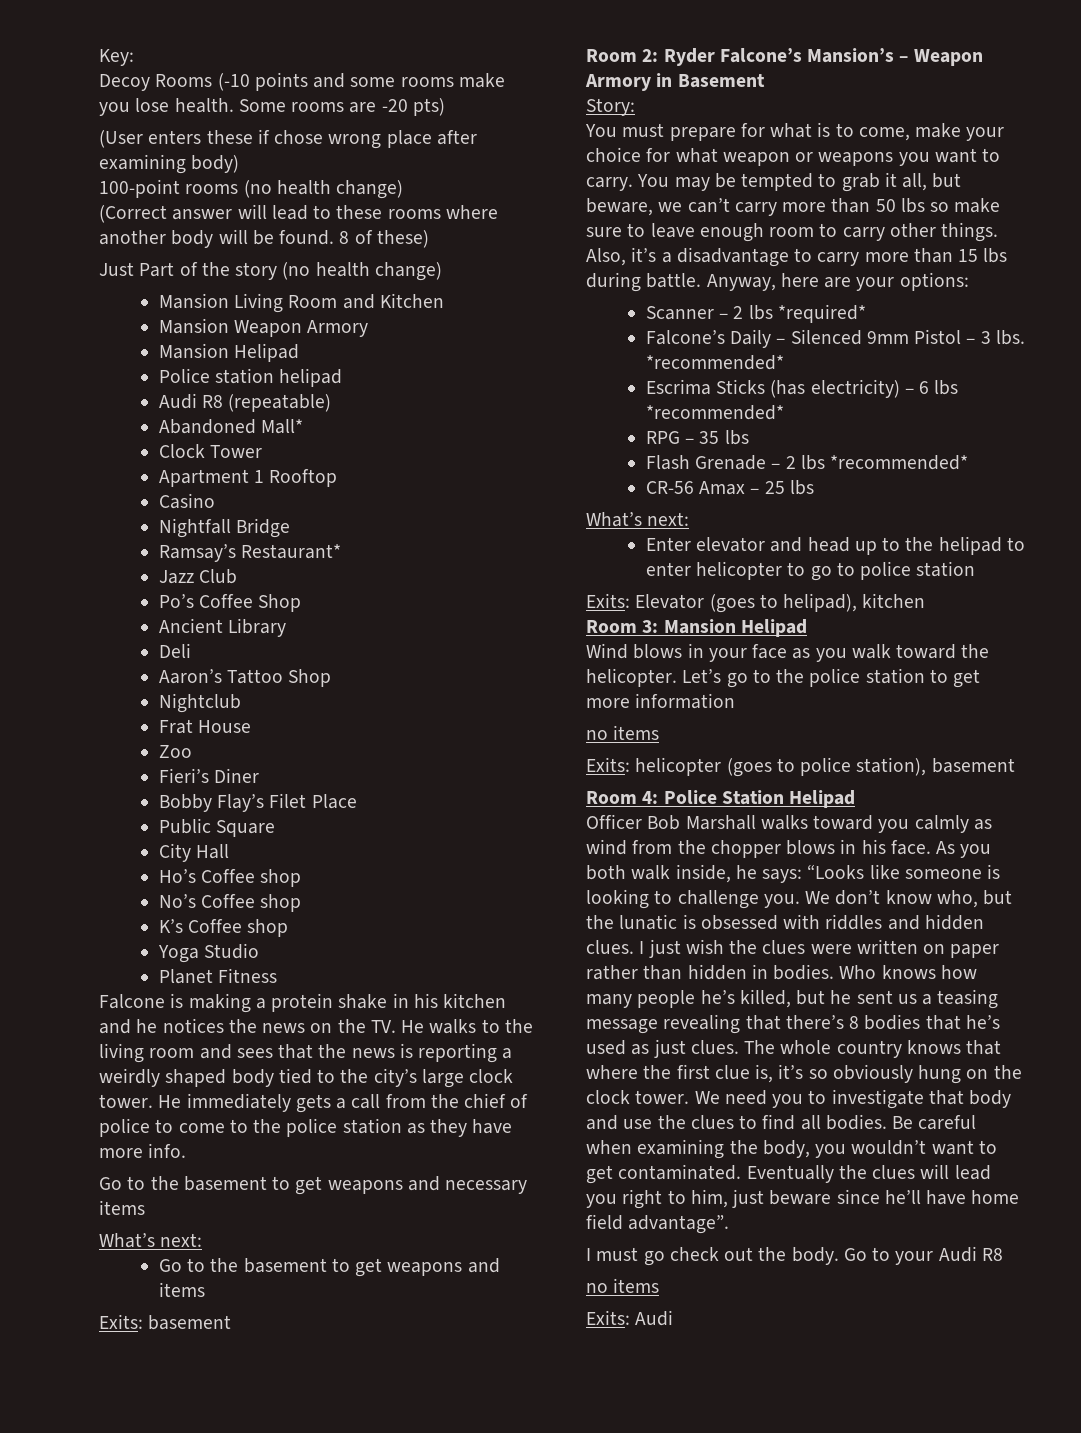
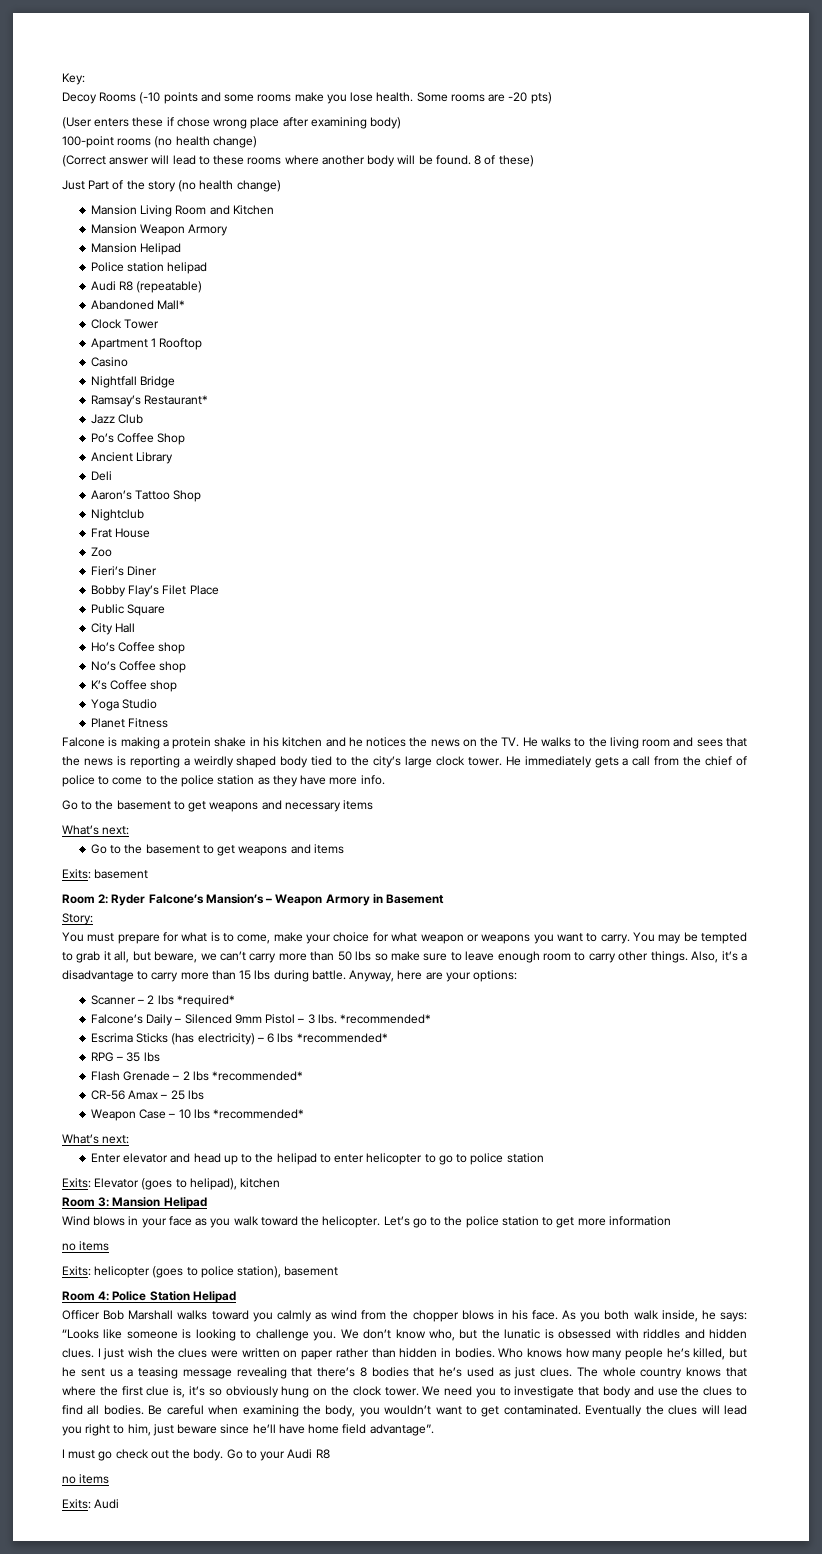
(814, 487) none -> [90,1109,305,1121] // Weapon Case – 10 lbs *recommended*

